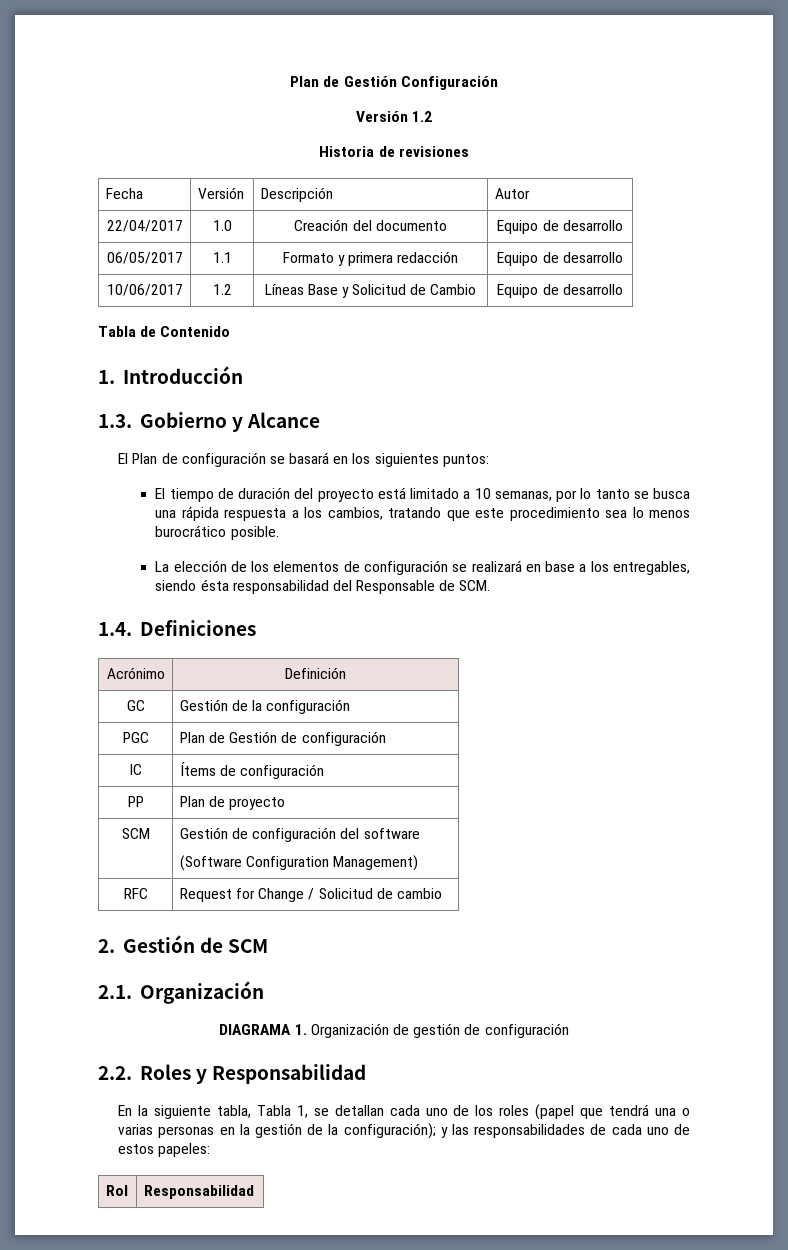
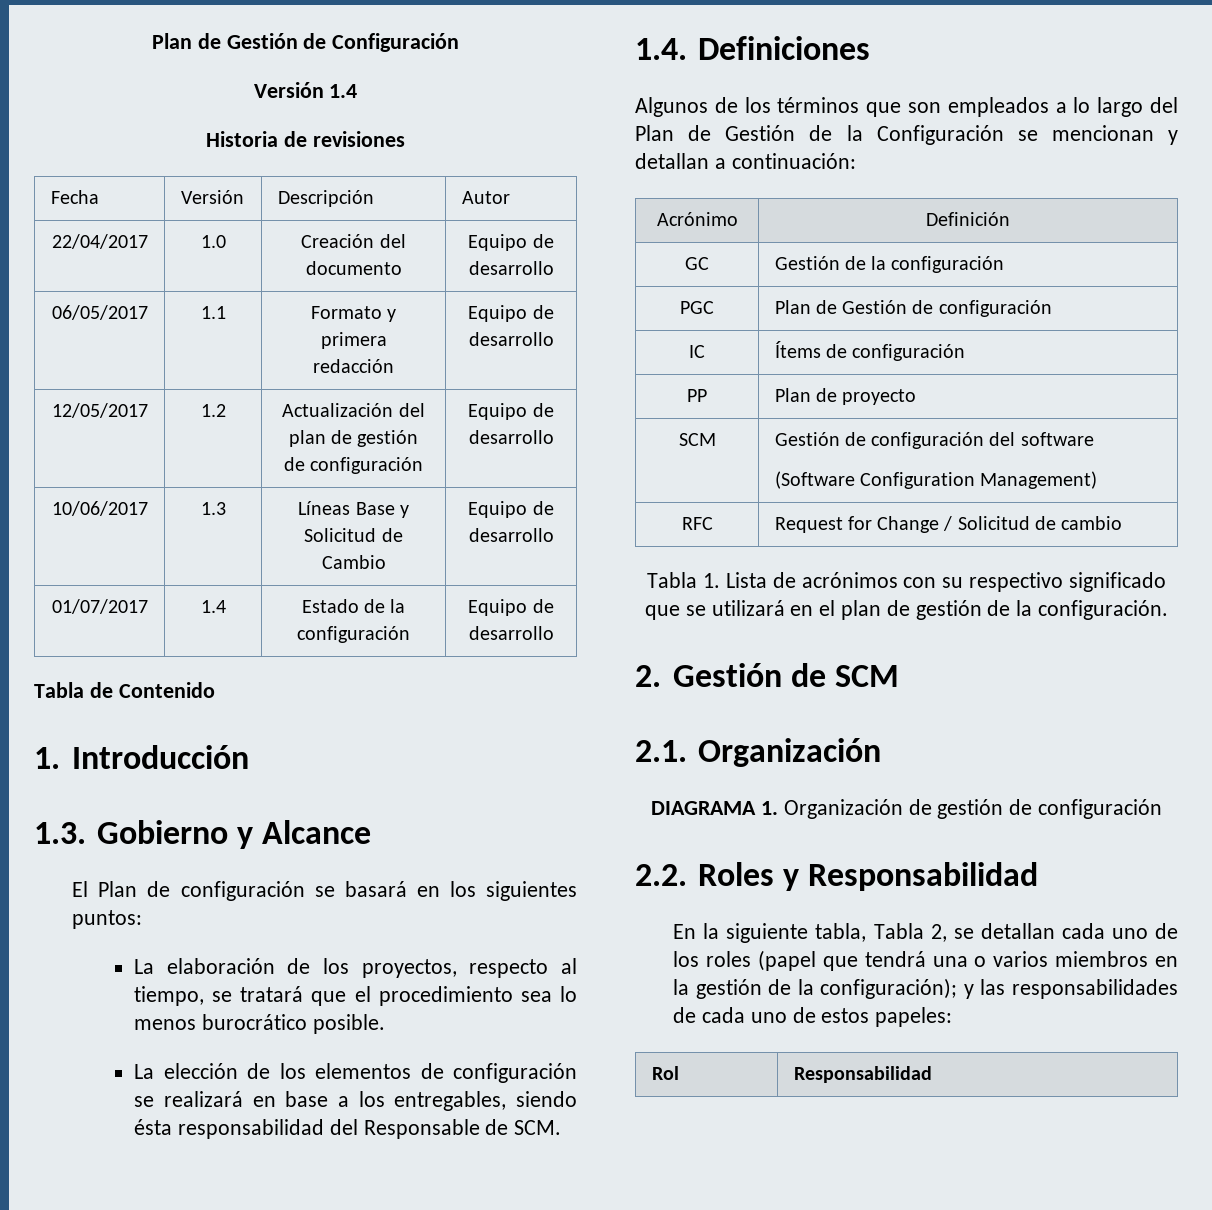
[290,76,397,87] Plan de Gestión -> [151,33,327,49] Plan de Gestión de
[412,111,433,122] 1.2 -> [329,84,358,98] 1.4
(623, 257) none -> [51,403,148,418] [200,404,226,417] [282,403,425,417] [288,430,419,447] [283,457,424,474] [468,403,554,420] [468,430,554,444] // 12/05/2017 | 1.2 | Actualización del plan de gestión de configuración | Equipo de desarrollo
[212,284,232,295] 1.2 -> [200,502,226,515] 1.3
(623, 289) none -> [51,599,148,614] [200,600,226,613] [301,599,406,613] [297,626,410,643] [468,599,554,616] [468,626,554,640] // 01/07/2017 | 1.4 | Estado de la configuración | Equipo de desarrollo
[155,487,691,502] [155,506,505,521] El tiempo de duración del proyecto está limitado a 10 semanas, por lo tanto se busca una rápida respuesta a los cambios, tratando que este -> [134,958,577,978] [134,986,371,1006] La elaboración de los proyectos, respecto al tiempo, se tratará que el
(256, 628) none -> [635,97,1178,117] [635,125,1178,145] [635,153,856,169] // Algunos de los términos que son empleados a lo largo del Plan de Gestión de la Configuración se mencionan y detallan a continuación:
(442, 893) none -> [647,572,1166,592] [644,600,1169,620] // Tabla 1. Lista de acrónimos con su respectivo significado que se utilizará en el plan de gestión de la configuración.
[296,1105,308,1118] 1, -> [930,924,947,942] 2,
[118,1124,215,1138] varias personas -> [993,951,1149,967] varios miembros

